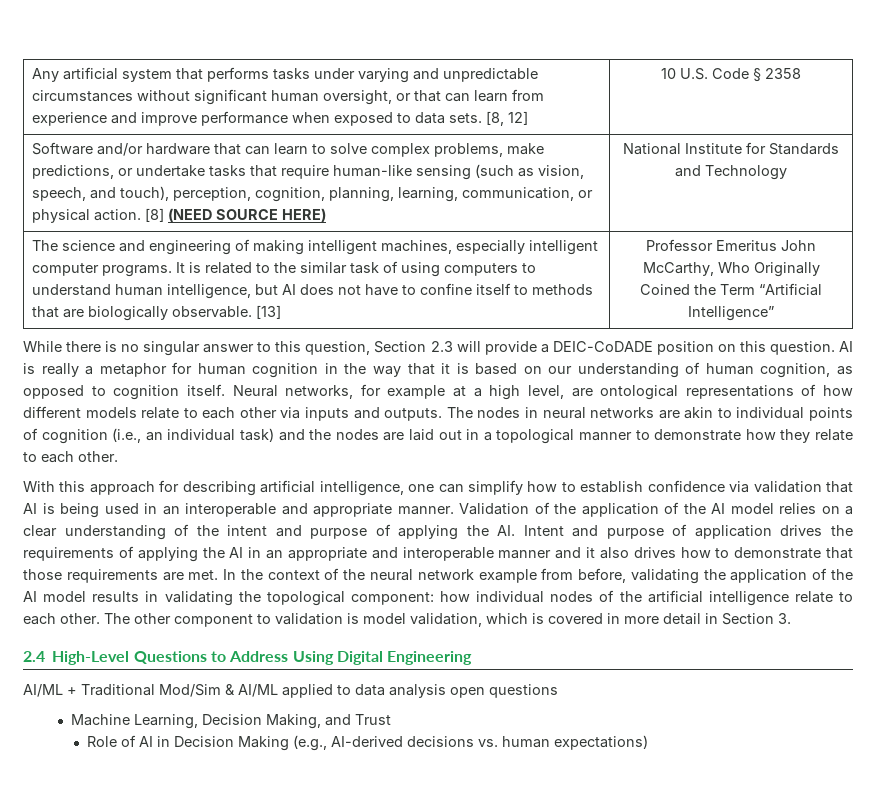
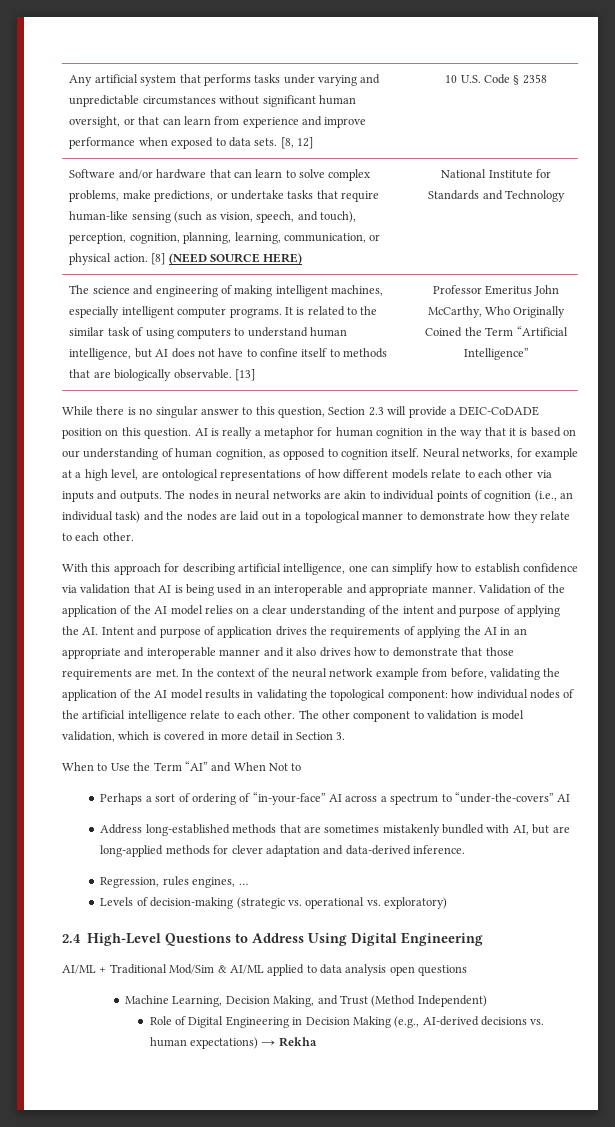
(791, 618) none -> [62,761,302,772] [100,792,571,805] [100,824,570,836] [100,845,466,857] [100,876,248,888] [100,897,448,909] // When to Use the Term “AI” and When Not to // Perhaps a sort of ordering of “in-your-face” AI across a spectrum to “under-the-covers” AI // Address long-established methods that are sometimes mistakenly bundled with AI, but are long-applied methods for clever adaptation and data-derived inference. // Regression, rules engines, … // Levels of decision-making (strategic vs. operational vs. exploratory)
(391, 719) none -> [371,995,487,1007] (Method Independent)
[138,736,153,747] AI -> [188,1016,289,1028] Digital Engineering
(648, 742) none -> [261,1037,317,1047] → Rekha

